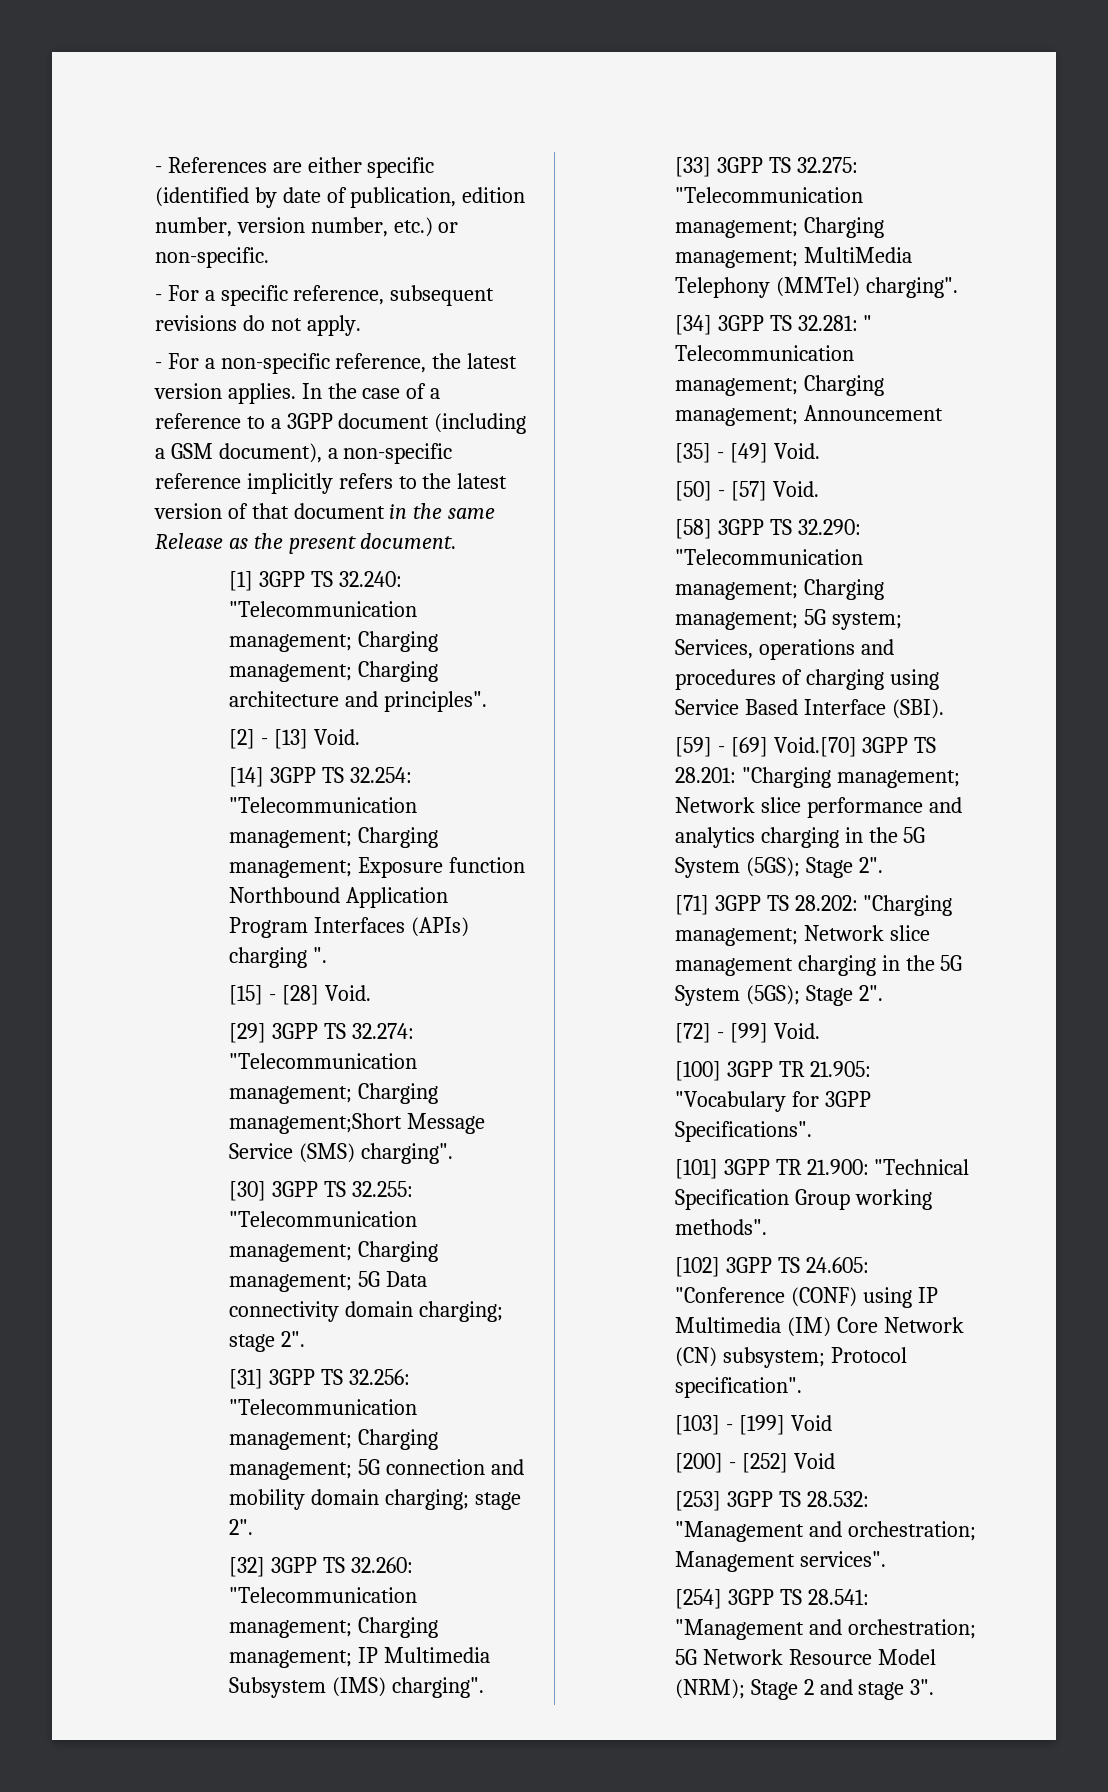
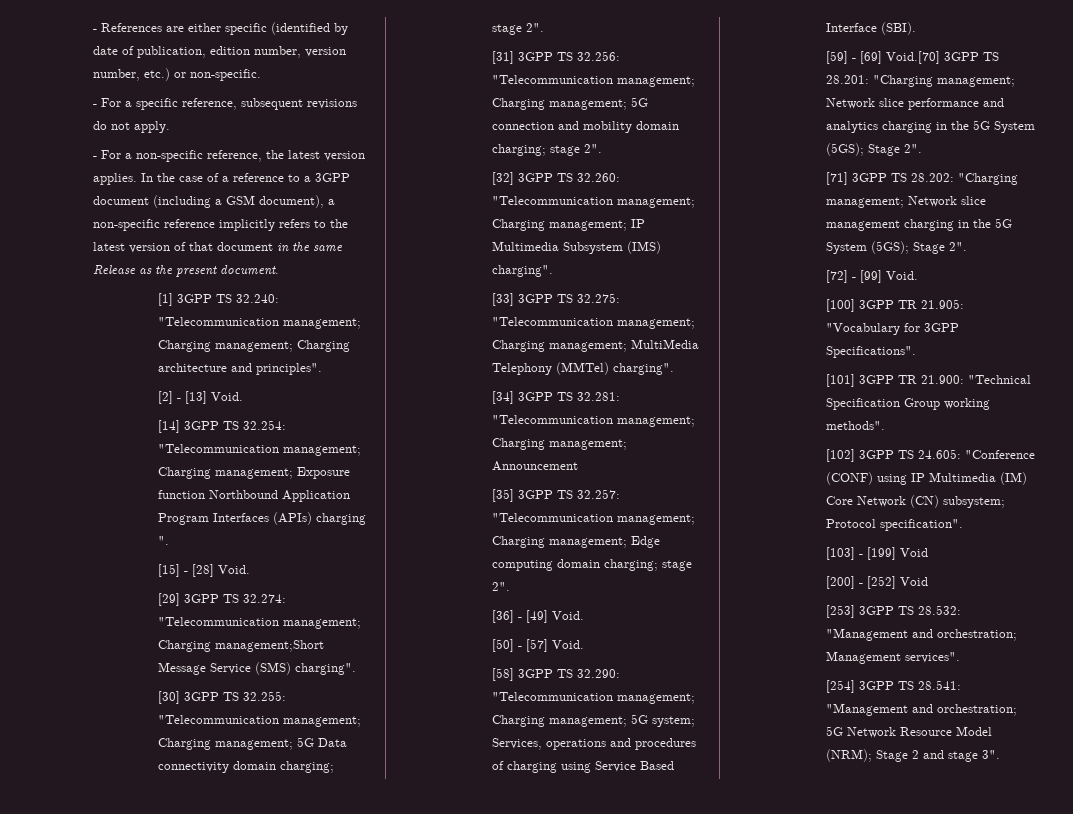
[863,315,873,331] [674,345,854,361] " Telecommunication -> [491,415,613,424] "Telecommunication
(711, 453) none -> [517,489,620,499] [491,513,695,525] [491,536,660,548] [491,559,692,571] [491,582,510,591] [491,610,514,623] 3GPP TS 32.257: "Telecommunication management; Charging management; Edge computing domain charging; stage 2". // [36]

